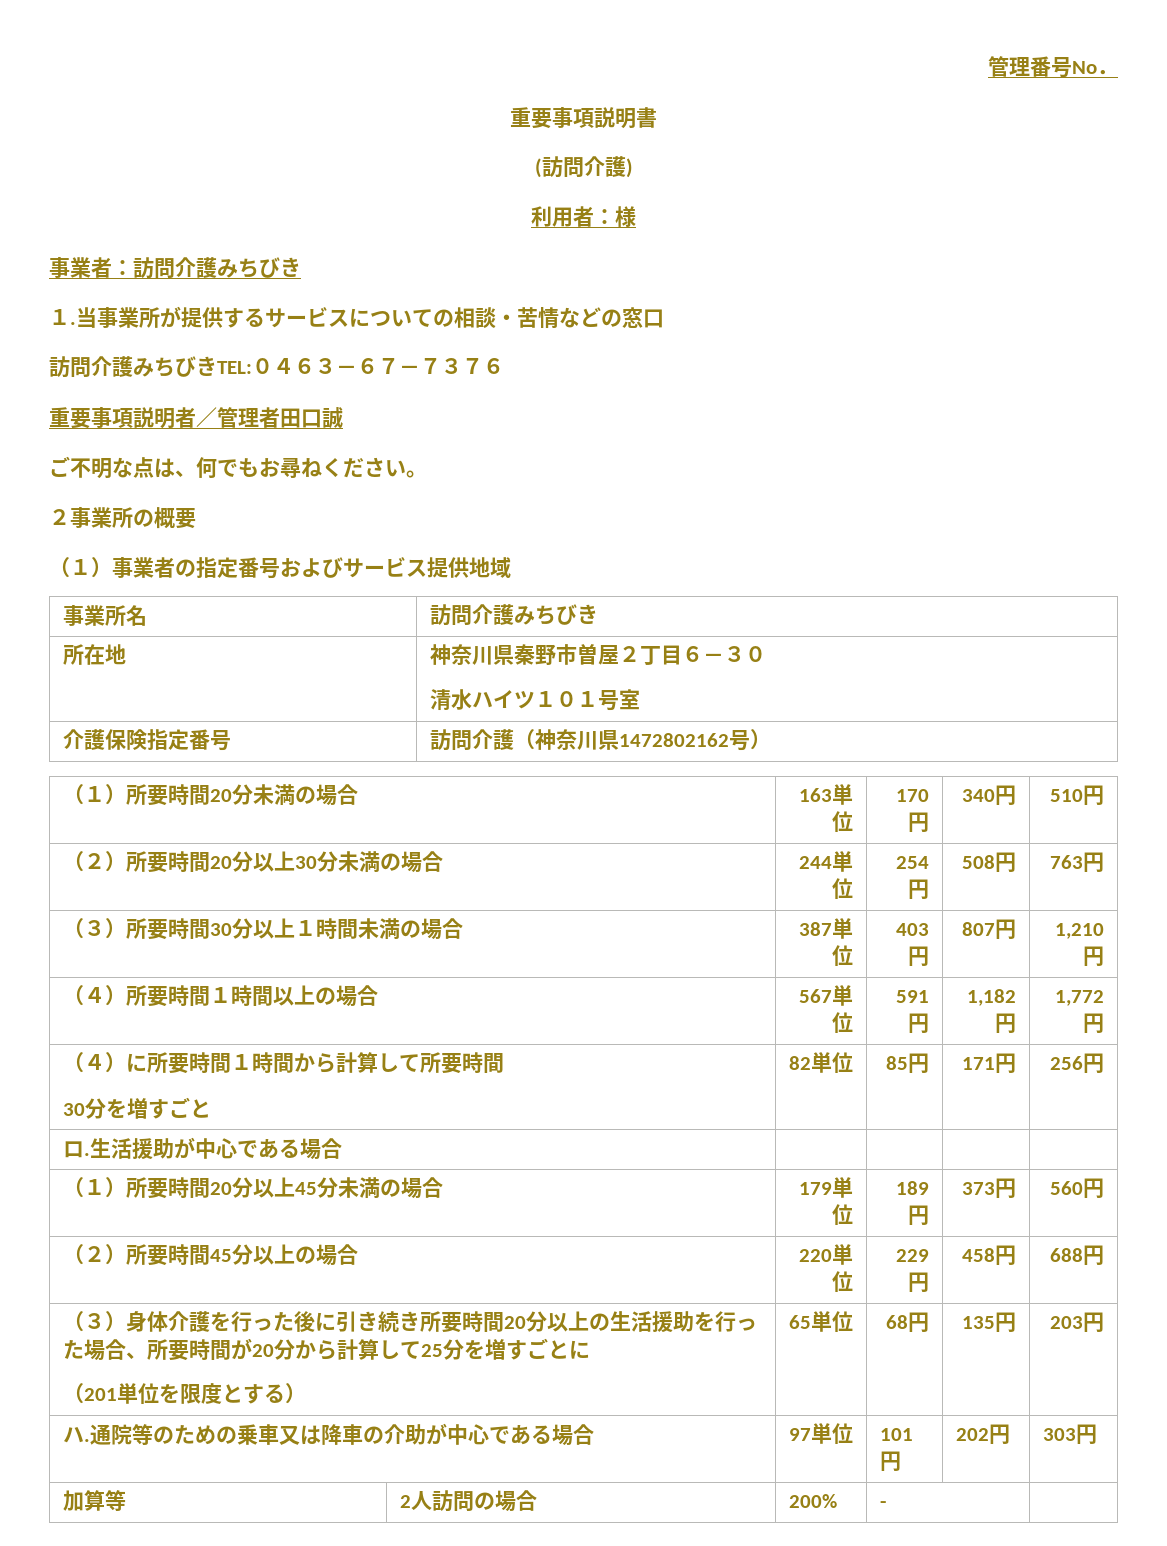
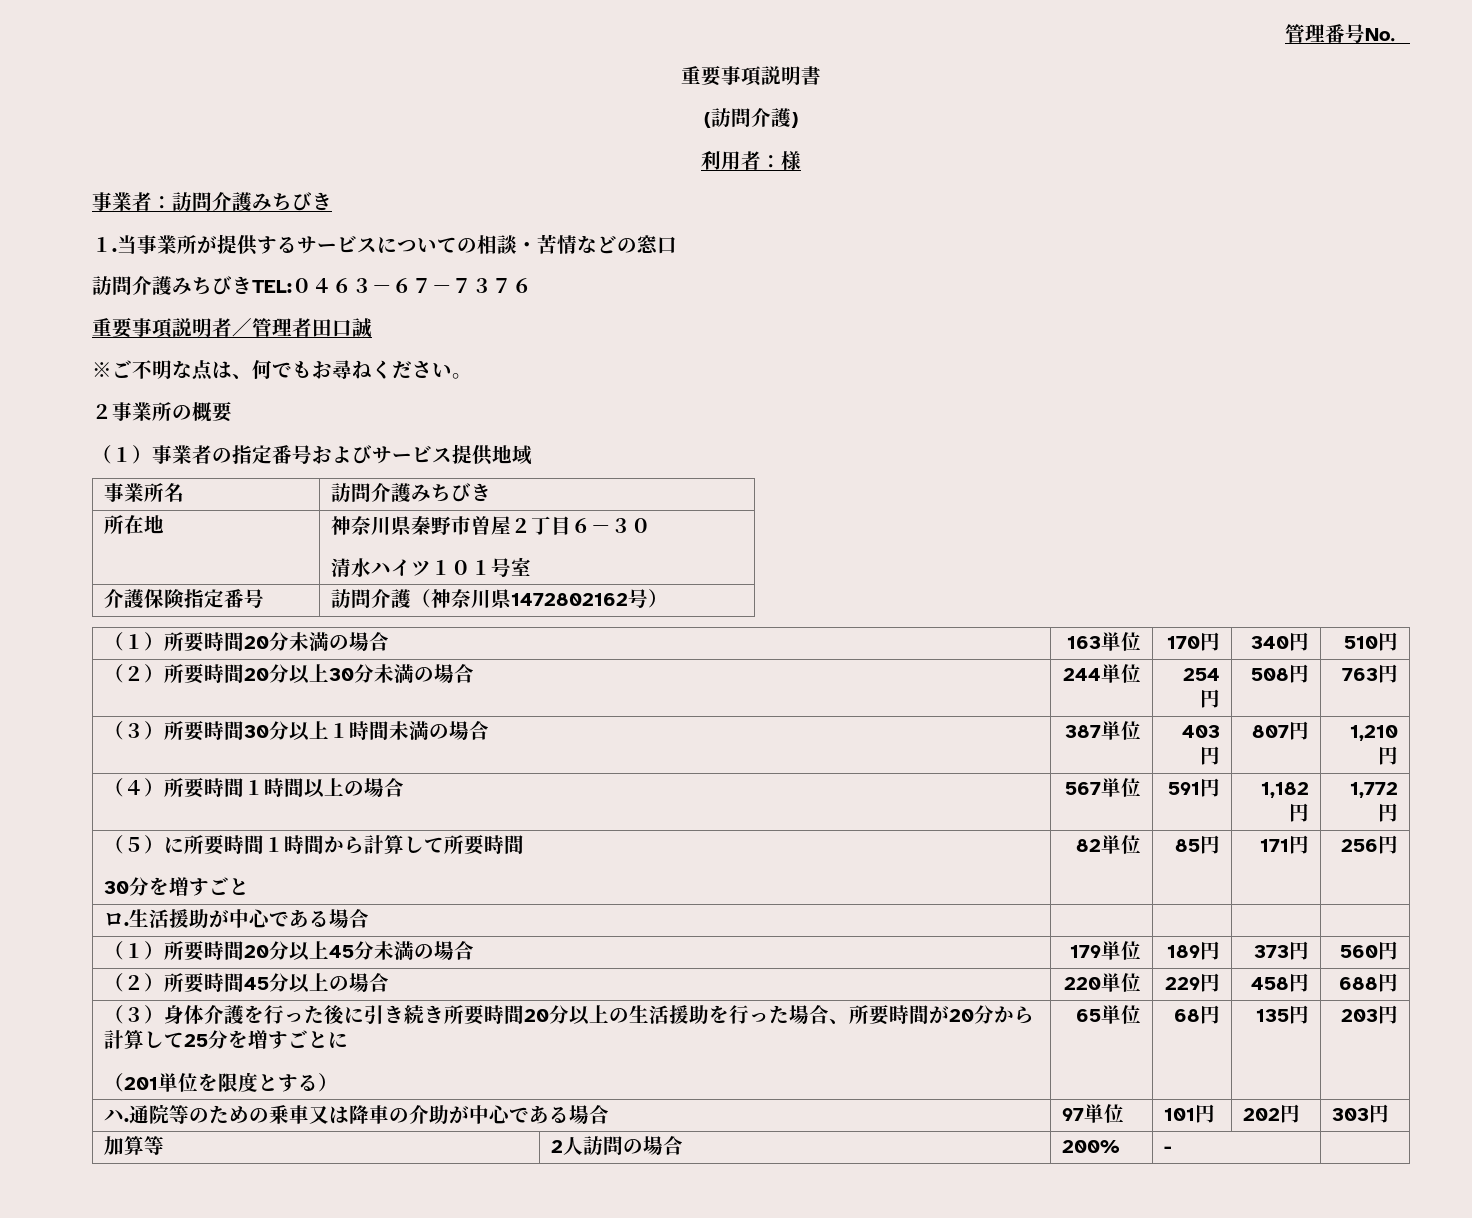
(343, 418) none -> [92,362,112,377] ※
[83,1054,105,1070] ４ -> [124,837,145,852] ５

